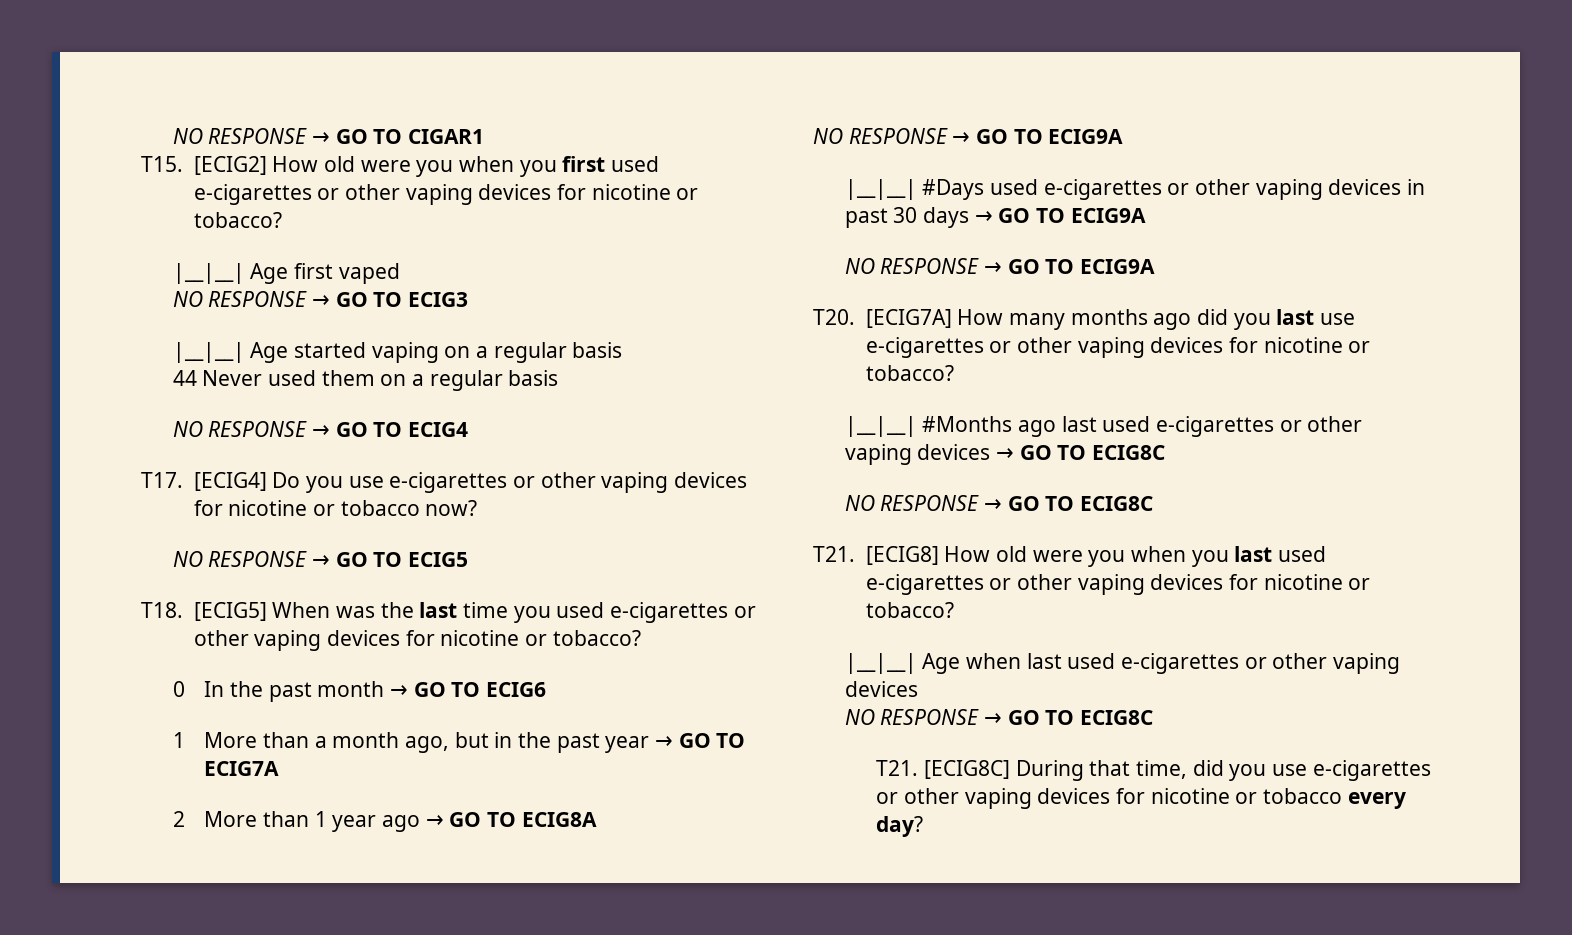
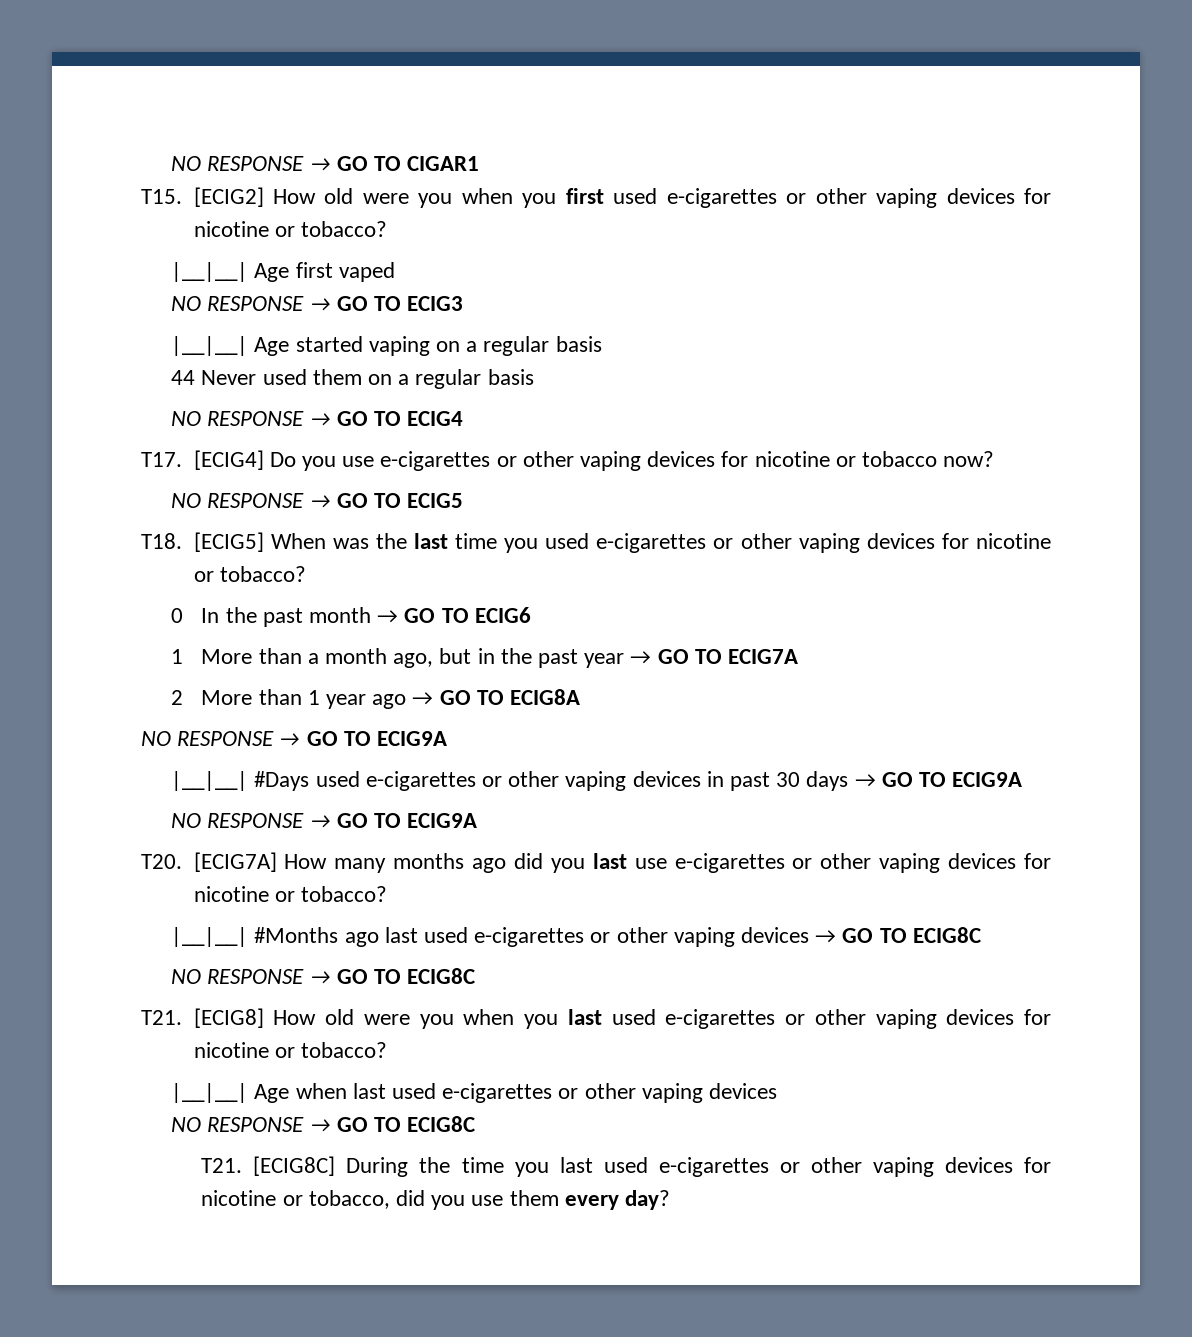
[1089,760,1431,781] [876,788,1343,809] that time, did you use e-cigarettes or other vaping devices for nicotine or tobacco -> [419,1157,1052,1177] [201,1190,559,1210] the time you last used e-cigarettes or other vaping devices for nicotine or tobacco, did you use them

